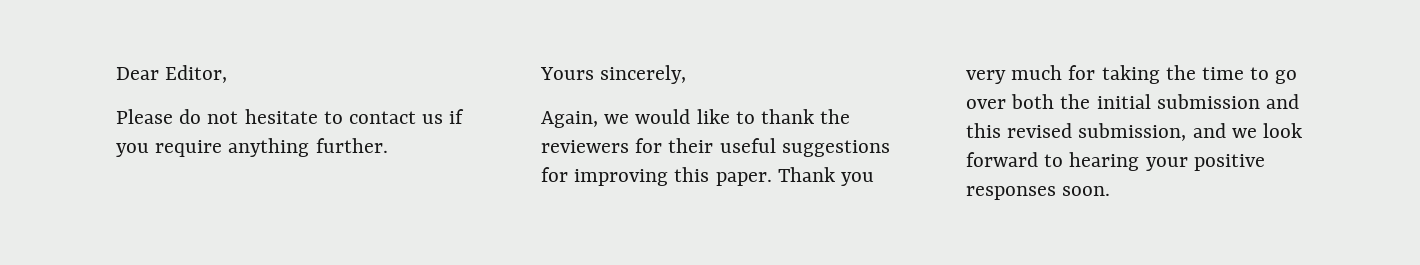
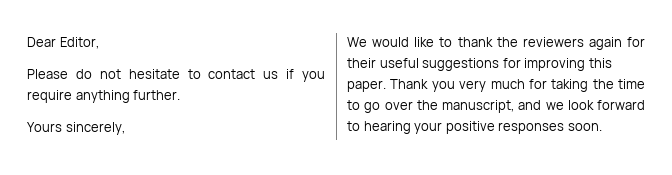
[541,111,630,128] Again, we -> [347,37,367,47] We
(629, 146) none -> [588,37,622,50] again
[1011,94,1300,109] [966,123,1187,141] both the initial submission and this revised submission, -> [416,100,514,113] the manuscript,

